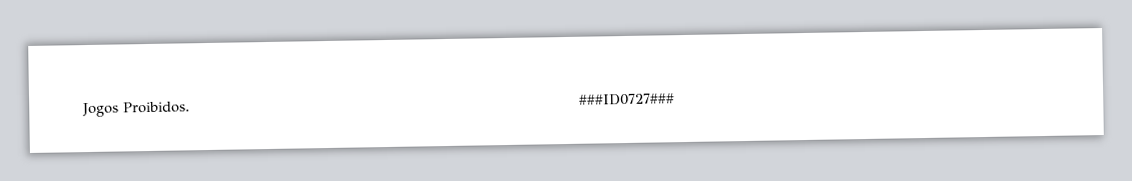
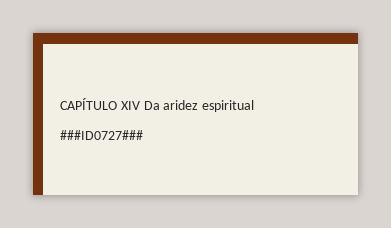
[82,101,190,118] Jogos Proibidos. -> [60,98,255,112] CAPÍTULO XIV Da aridez espiritual

